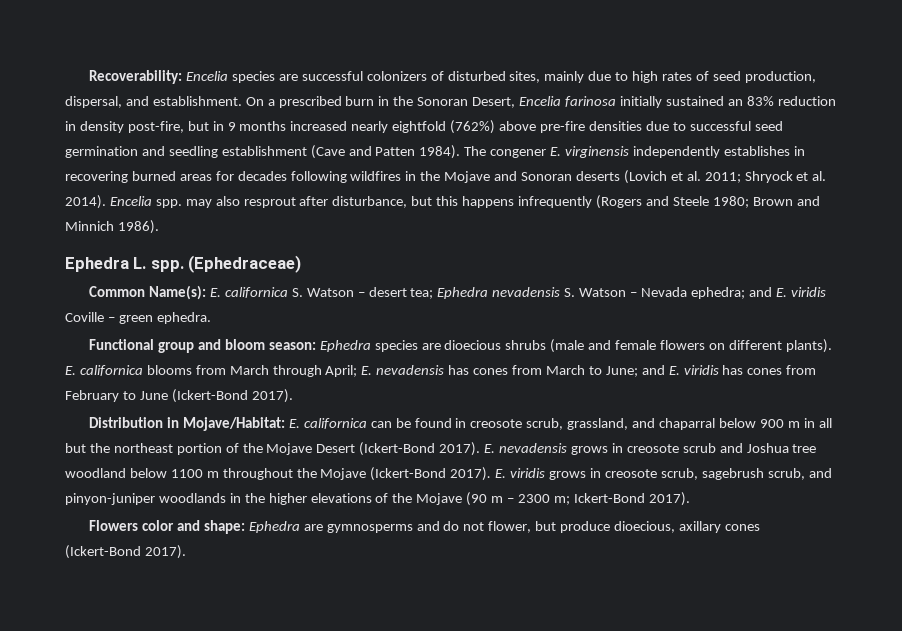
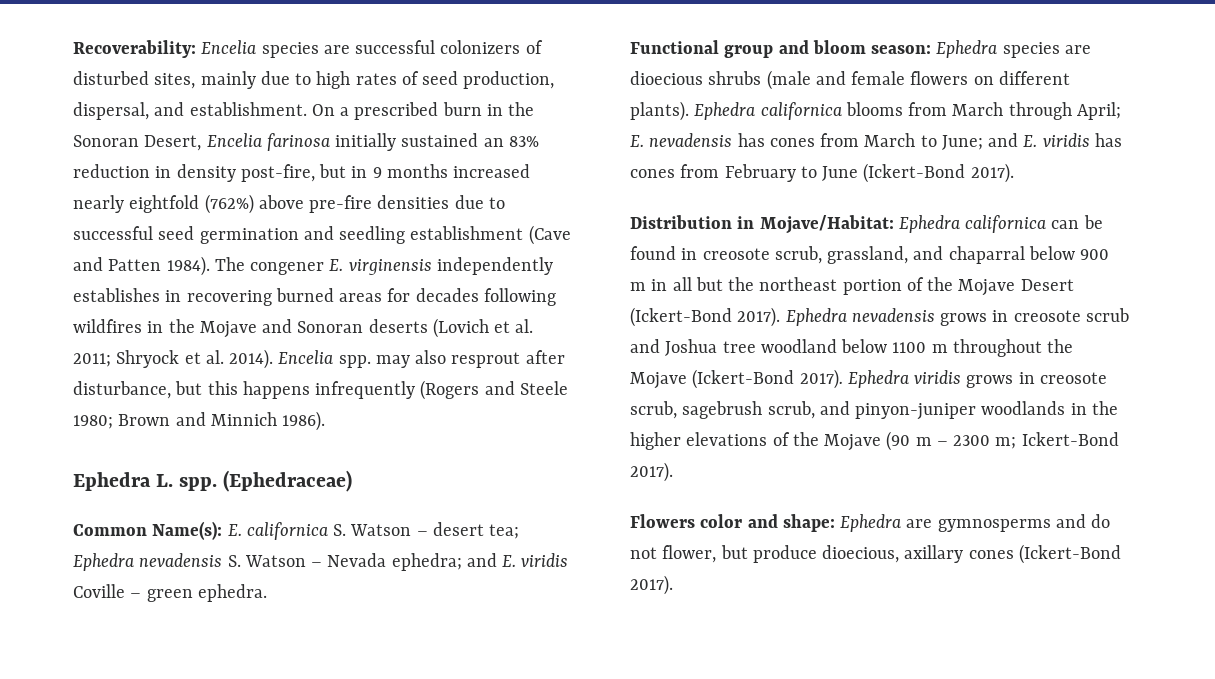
[65,366,76,375] E. -> [694,102,756,120] Ephedra
[288,419,300,428] E. -> [898,215,960,233] Ephedra
[484,444,496,453] E. -> [785,308,847,326] Ephedra
[495,469,507,478] E. -> [847,370,909,388] Ephedra

